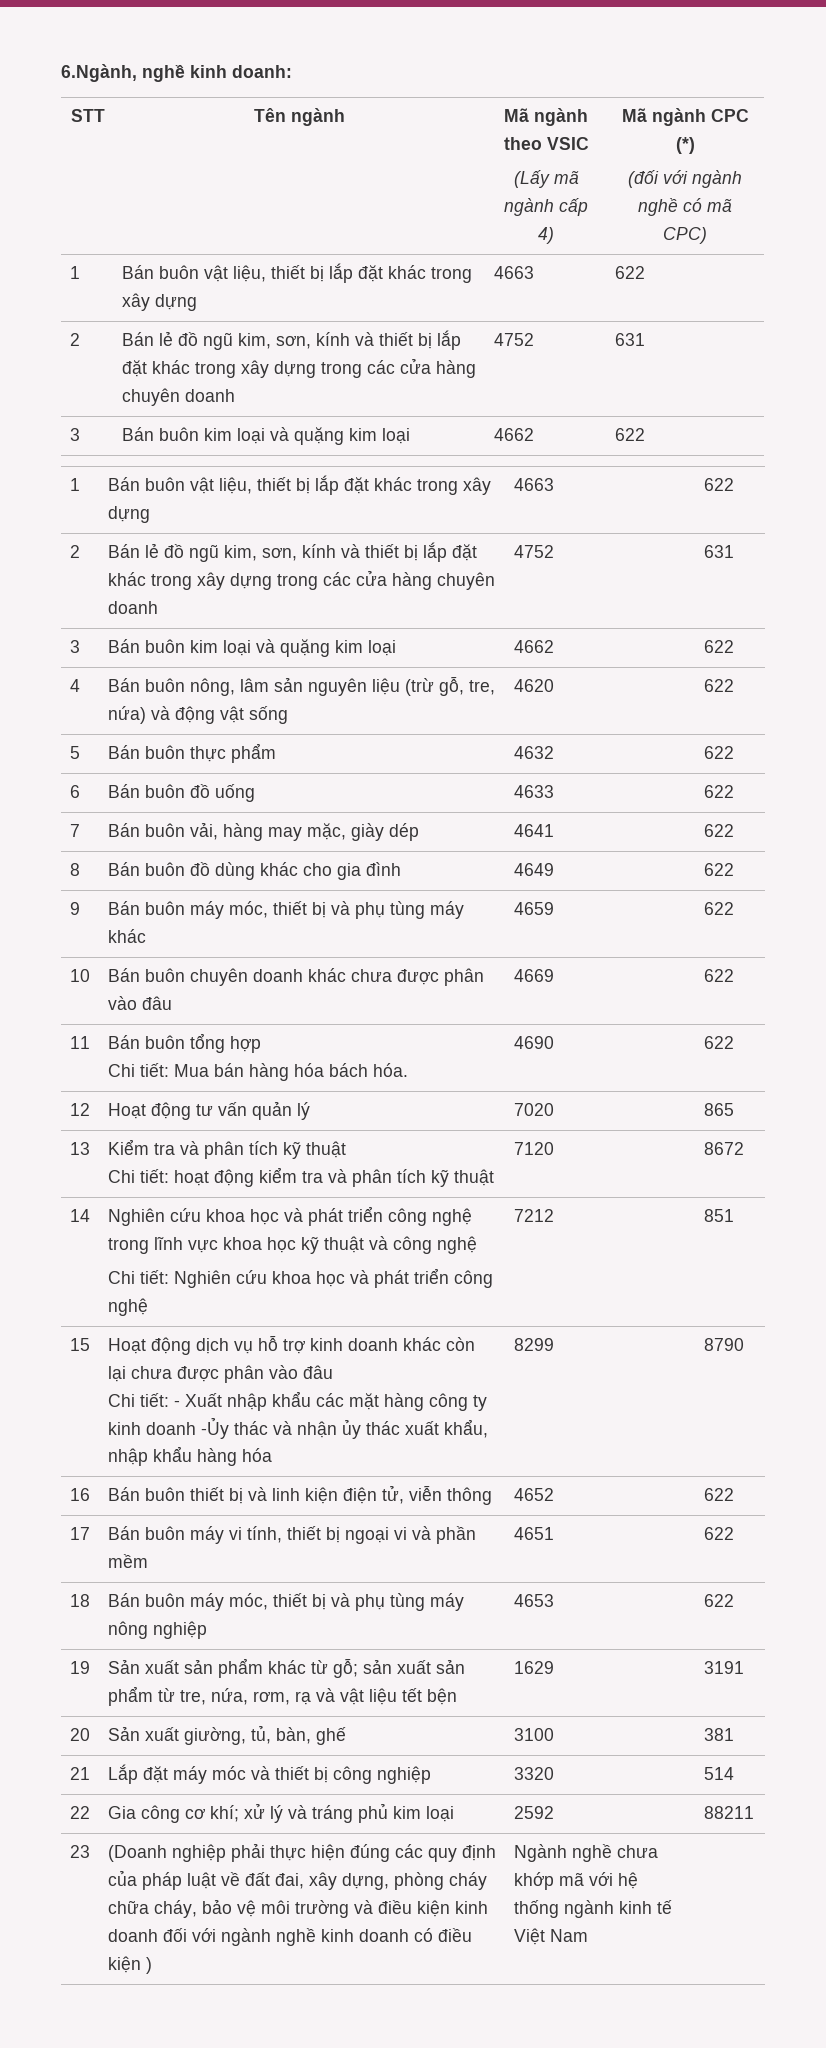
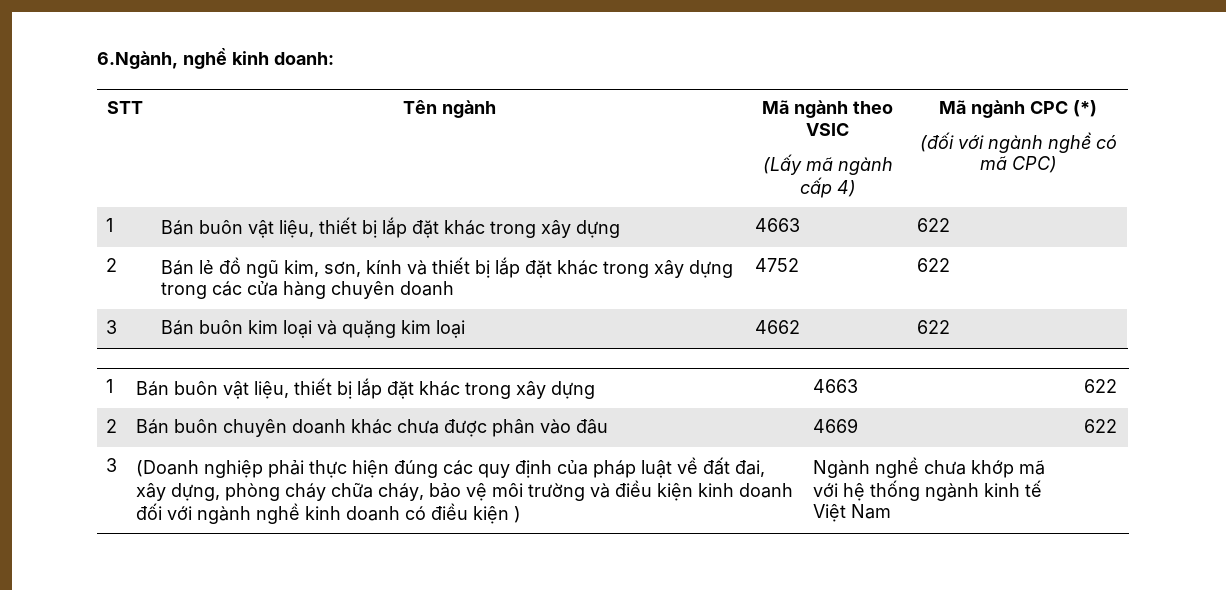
[614,333,645,346] 631 -> [917,258,951,272] 622
[107,542,477,562] [107,570,495,590] [107,601,158,614] [513,545,554,558] [703,545,734,558] [69,640,80,653] [107,639,396,657] [513,640,554,653] [703,640,734,653] [69,679,80,692] [107,676,495,696] [107,706,288,724] [513,679,554,692] [703,679,734,692] [69,746,80,759] [107,743,276,763] [513,746,554,759] [703,746,734,759] [69,785,80,798] [107,784,255,802] [513,785,554,798] [703,785,734,798] [69,824,80,837] [107,822,419,841] [513,824,554,837] [703,824,734,837] [69,863,80,876] [107,862,401,880] [513,863,554,876] [703,863,734,876] [69,902,80,915] [107,901,464,919] [107,929,146,943] [513,902,554,915] [703,902,734,915] [69,969,90,982] | Bán lẻ đồ ngũ kim, sơn, kính và thiết bị lắp đặt khác trong xây dựng trong các cửa hàng chuyên doanh | 4752 | 631 // 3 | Bán buôn kim loại và quặng kim loại | 4662 | 622 // 4 | Bán buôn nông, lâm sản nguyên liệu (trừ gỗ, tre, nứa) và động vật sống | 4620 | 622 // 5 | Bán buôn thực phẩm | 4632 | 622 // 6 | Bán buôn đồ uống | 4633 | 622 // 7 | Bán buôn vải, hàng may mặc, giày dép | 4641 | 622 // 8 | Bán buôn đồ dùng khác cho gia đình | 4649 | 622 // 9 | Bán buôn máy móc, thiết bị và phụ tùng máy khác | 4659 | 622 // 10 -> (118, 426) none
[69,1036,90,1049] [107,1033,261,1053] [107,1063,408,1081] [513,1036,554,1049] [703,1036,734,1049] [69,1103,90,1116] [107,1101,310,1120] [513,1103,554,1116] [703,1103,734,1116] [69,1142,90,1155] [107,1139,346,1159] [107,1167,494,1187] [513,1142,554,1155] [703,1142,744,1155] [69,1209,90,1222] [107,1206,472,1226] [107,1236,477,1254] [107,1268,493,1288] [107,1298,148,1316] [513,1209,554,1222] [703,1209,734,1222] [69,1338,90,1351] [107,1335,475,1355] [107,1365,333,1383] [107,1391,487,1411] [107,1417,488,1439] [107,1446,272,1466] [513,1338,554,1351] [703,1338,744,1351] [69,1488,90,1501] [107,1485,492,1505] [513,1488,554,1501] [703,1488,734,1501] [69,1527,90,1540] [107,1526,476,1544] [107,1554,148,1568] [513,1527,554,1540] [703,1527,734,1540] [69,1594,90,1607] [107,1593,464,1611] [107,1621,207,1639] [513,1594,554,1607] [703,1594,734,1607] [69,1661,90,1674] [107,1658,465,1678] [107,1686,457,1706] [513,1661,554,1674] [703,1661,744,1674] [69,1728,90,1741] [107,1725,346,1745] [513,1728,554,1741] [703,1728,734,1741] [69,1767,90,1780] [107,1764,431,1784] [513,1767,554,1780] [703,1767,734,1780] [69,1806,90,1819] [107,1803,454,1823] [513,1806,554,1819] [703,1806,754,1819] [69,1845,90,1858] 11 | Bán buôn tổng hợp // Chi tiết: Mua bán hàng hóa bách hóa. | 4690 | 622 // 12 | Hoạt động tư vấn quản lý | 7020 | 865 // 13 | Kiểm tra và phân tích kỹ thuật // Chi tiết: hoạt động kiểm tra và phân tích kỹ thuật | 7120 | 8672 // 14 | Nghiên cứu khoa học và phát triển công nghệ trong lĩnh vực khoa học kỹ thuật và công nghệ // Chi tiết: Nghiên cứu khoa học và phát triển công nghệ | 7212 | 851 // 15 | Hoạt động dịch vụ hỗ trợ kinh doanh khác còn lại chưa được phân vào đâu // Chi tiết: - Xuất nhập khẩu các mặt hàng công ty kinh doanh -Ủy thác và nhận ủy thác xuất khẩu, nhập khẩu hàng hóa | 8299 | 8790 // 16 | Bán buôn thiết bị và linh kiện điện tử, viễn thông | 4652 | 622 // 17 | Bán buôn máy vi tính, thiết bị ngoại vi và phần mềm | 4651 | 622 // 18 | Bán buôn máy móc, thiết bị và phụ tùng máy nông nghiệp | 4653 | 622 // 19 | Sản xuất sản phẩm khác từ gỗ; sản xuất sản phẩm từ tre, nứa, rơm, rạ và vật liệu tết bện | 1629 | 3191 // 20 | Sản xuất giường, tủ, bàn, ghế | 3100 | 381 // 21 | Lắp đặt máy móc và thiết bị công nghiệp | 3320 | 514 // 22 | Gia công cơ khí; xử lý và tráng phủ kim loại | 2592 | 88211 // 23 -> [106,458,118,472] 3

